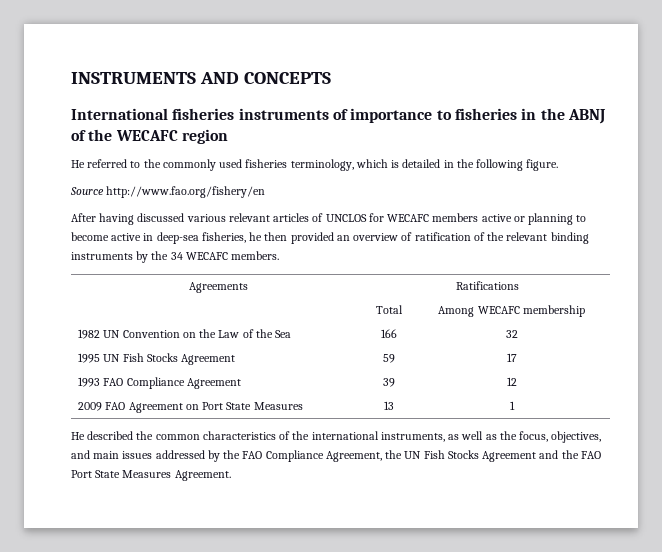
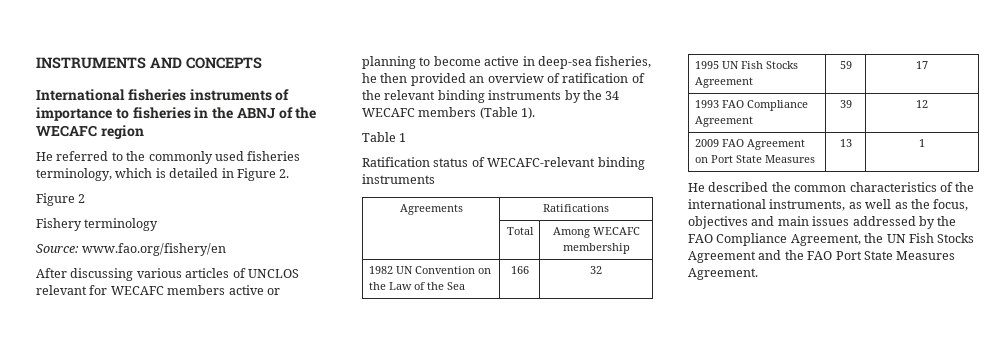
[456,159,559,171] [70,186,266,198] [71,213,270,225] the following figure. // Source http://www.fao.org/fishery/en // After having discussed various relevant -> [236,168,290,181] [36,193,86,206] [36,218,159,231] [36,243,227,256] [36,268,182,281] Figure 2. // Figure 2 // Fishery terminology // Source: www.fao.org/fishery/en // After discussing various
(367, 218) none -> [36,285,87,295] relevant
[231,251,280,260] members. -> [418,107,536,119] [362,132,407,142] [362,157,645,170] [362,174,435,184] members (Table 1). // Table 1 // Ratification status of WECAFC-relevant binding instruments
[551,431,602,443] objectives, -> [688,216,748,229] objectives

